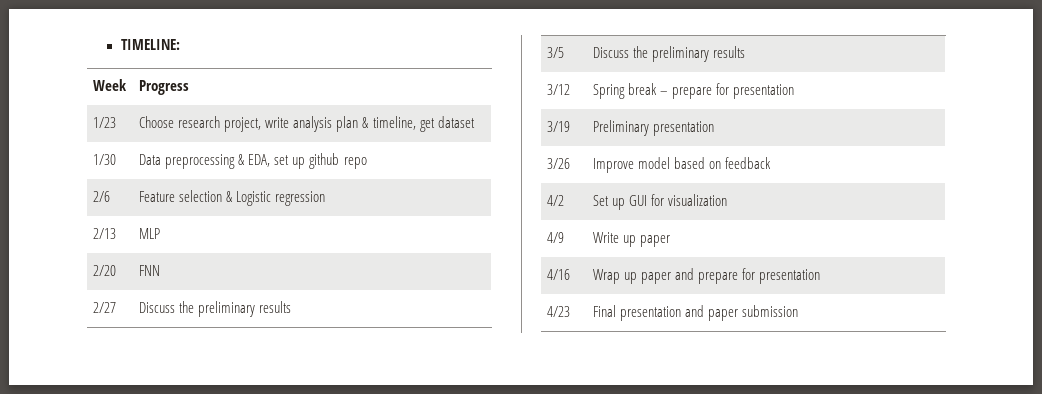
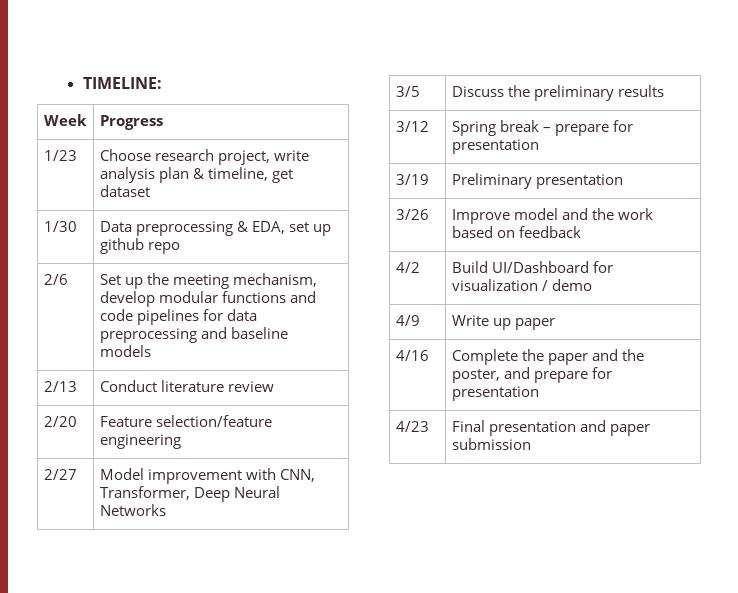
[139,190,326,206] [93,228,117,239] [139,228,161,239] [93,265,117,276] [139,265,161,276] [93,302,117,313] [139,301,292,317] Feature selection & Logistic regression // 2/13 | MLP // 2/20 | FNN // 2/27 | Discuss the preliminary results -> [99,273,317,289] [99,291,316,307] [99,309,257,325] [99,327,288,343] [99,345,151,357] [43,381,77,392] [99,380,274,392] [43,416,77,427] [99,415,272,427] [99,434,181,449] [43,469,77,480] [99,468,315,484] [99,486,280,502] [99,504,166,516] Set up the meeting mechanism, develop modular functions and code pipelines for data preprocessing and baseline models // 2/13 | Conduct literature review // 2/20 | Feature selection/feature engineering // 2/27 | Model improvement with CNN, Transformer, Deep Neural Networks
(671, 163) none -> [561,208,653,220] and the work
[593,195,648,210] Set up GUI -> [451,261,589,273] Build UI/Dashboard
(728, 200) none -> [541,279,592,291] / demo
[593,269,672,284] Wrap up paper -> [451,349,644,365] [451,369,500,383] Complete the paper and the poster,

